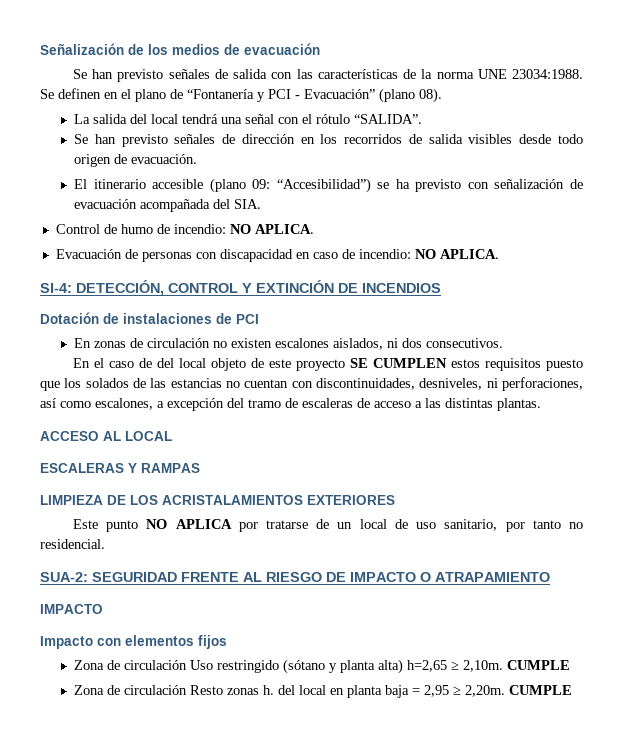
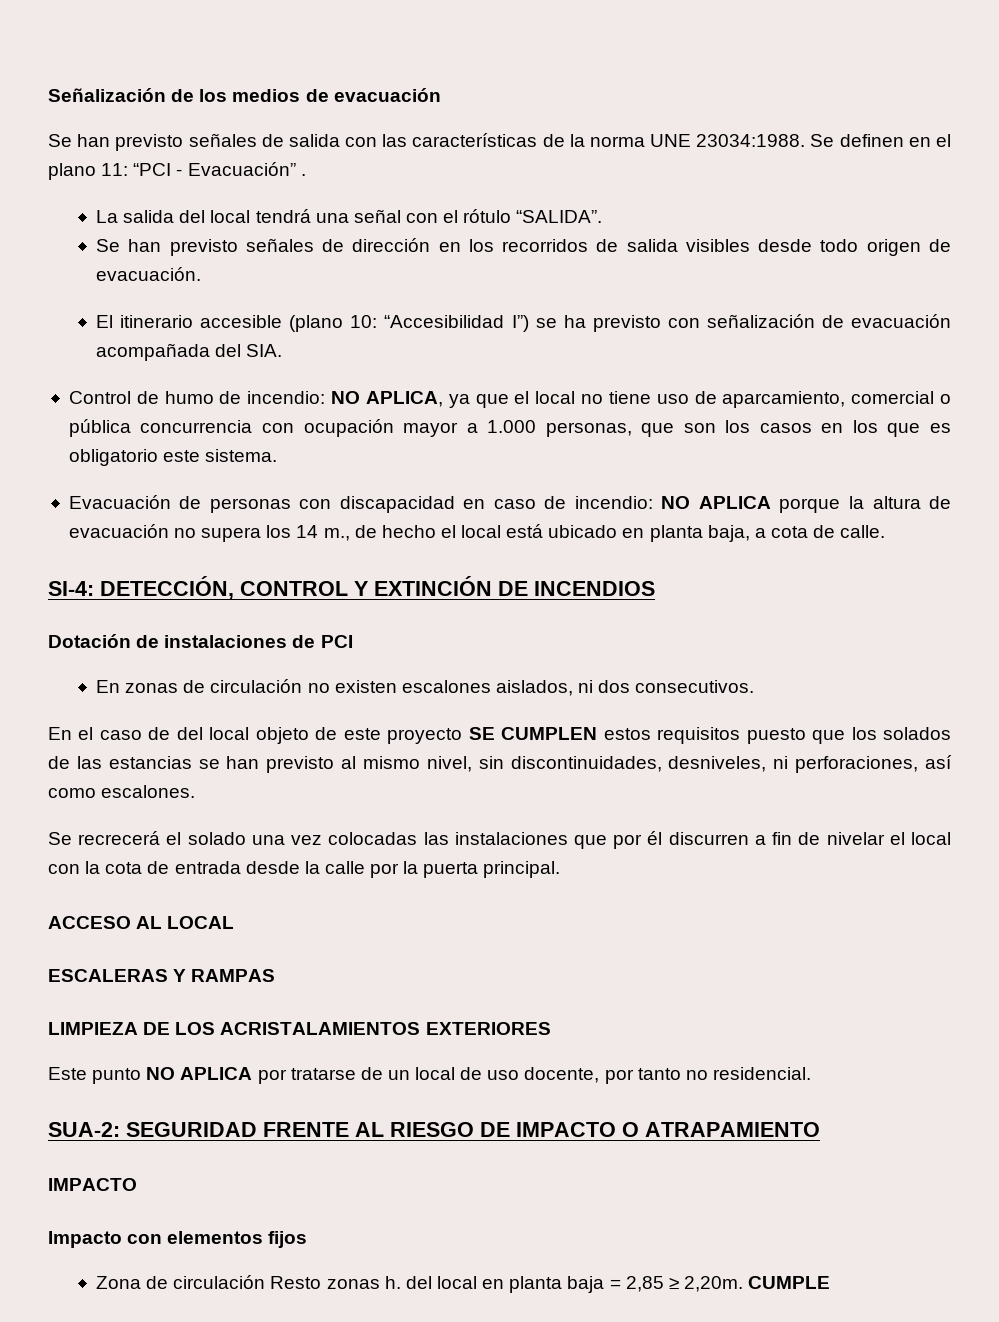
[170,88,442,103] de “Fontanería y PCI - Evacuación” (plano 08). -> [101,162,306,176] 11: “PCI - Evacuación” .
[252,178,371,193] 09: “Accesibilidad”) -> [350,315,529,332] 10: “Accesibilidad I”)
[254,224,314,234] APLICA. -> [365,391,952,408] [68,419,951,437] [68,449,278,466] APLICA, ya que el local no tiene uso de aparcamiento, comercial o pública concurrencia con ocupación mayor a 1.000 personas, que son los casos en los que es obligatorio este sistema.
[439,249,499,259] APLICA. -> [698,496,952,513] [68,524,886,542] APLICA porque la altura de evacuación no supera los 14 m., de hecho el local está ubicado en planta baja, a cota de calle.
[226,379,313,388] no cuentan con -> [198,756,504,773] se han previsto al mismo nivel, sin
[95,398,541,411] escalones, a excepción del tramo de escaleras de acceso a las distintas plantas. -> [101,785,196,798] [48,831,951,849] [48,861,561,878] escalones. // Se recrecerá el solado una vez colocadas las instalaciones que por él discurren a fin de nivelar el local con la cota de entrada desde la calle por la puerta principal.
[444,519,498,531] sanitario, -> [524,1067,600,1083] docente,
[74,659,571,674] // Zona de circulación Uso restringido (sótano y planta alta) h=2,65 ≥ 2,10m. CUMPLE -> (308, 1239) none
[424,685,450,697] 2,95 -> [625,1276,664,1292] 2,85

